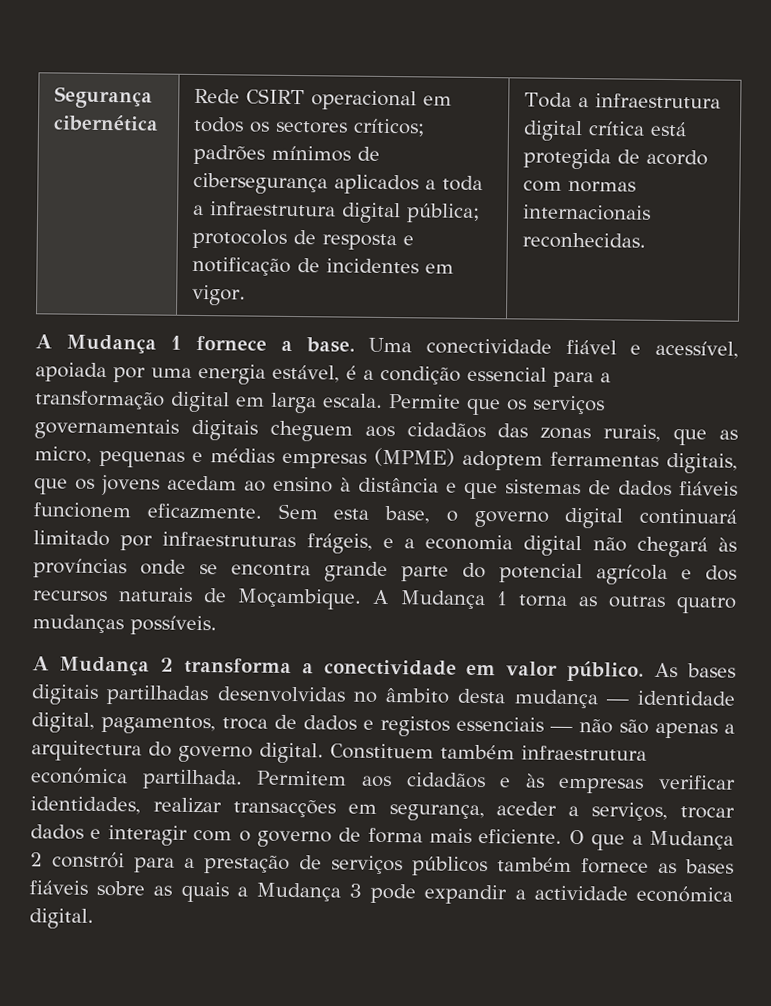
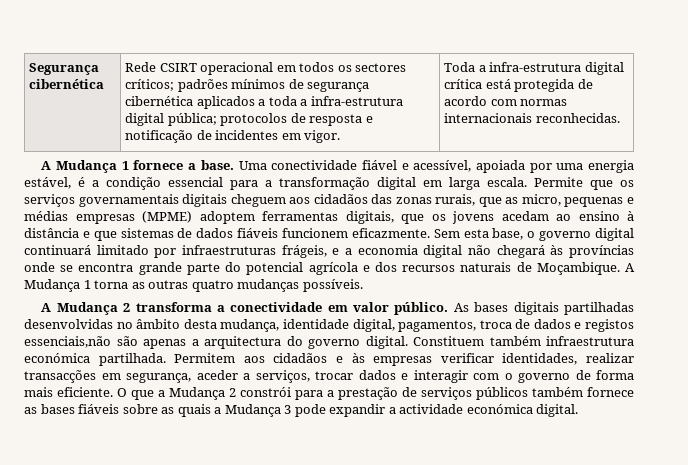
[192,172,328,195] cibersegurança -> [307,82,370,92] [125,96,194,106] segurança cibernética
[209,201,336,217] infraestrutura -> [310,96,403,106] infra-estrutura
[594,93,721,109] infraestrutura -> [489,62,582,72] infra-estrutura
[513,689,629,709] mudança — -> [220,319,280,332] mudança,
[456,716,613,734] essenciais — não -> [24,336,111,348] essenciais,não

